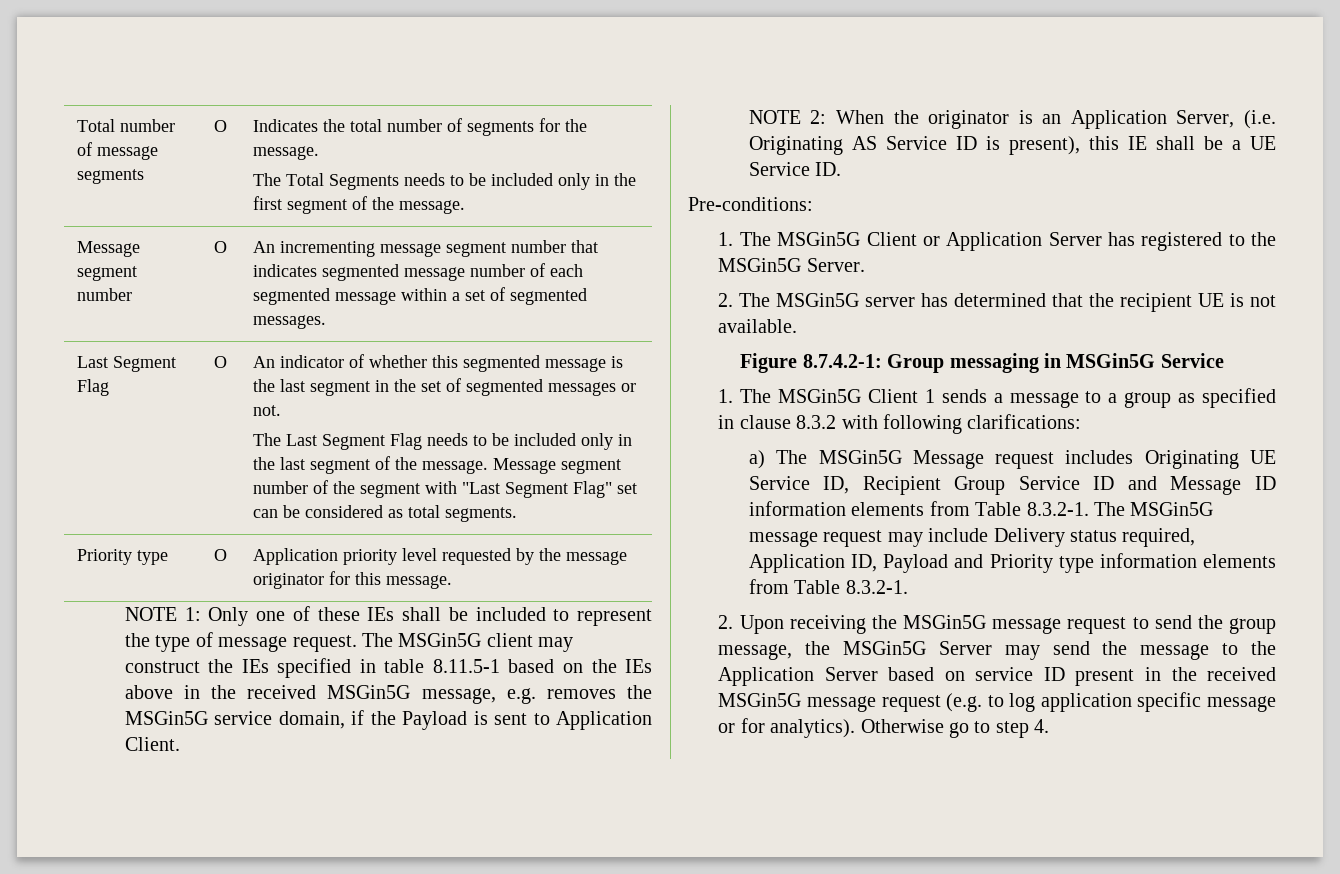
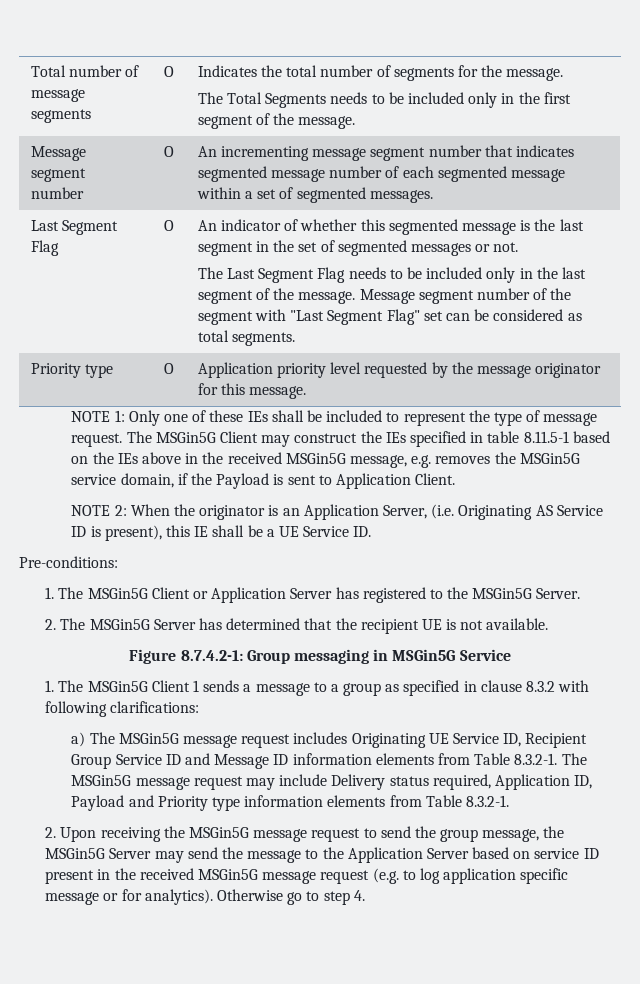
[486,633,533,647] client -> [220,431,259,443] Client
[865,297,916,307] server -> [153,619,196,630] Server
[912,450,984,469] Message -> [183,735,238,748] message

